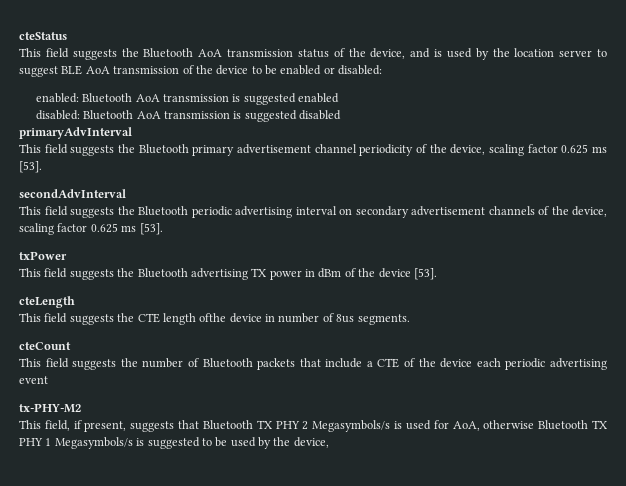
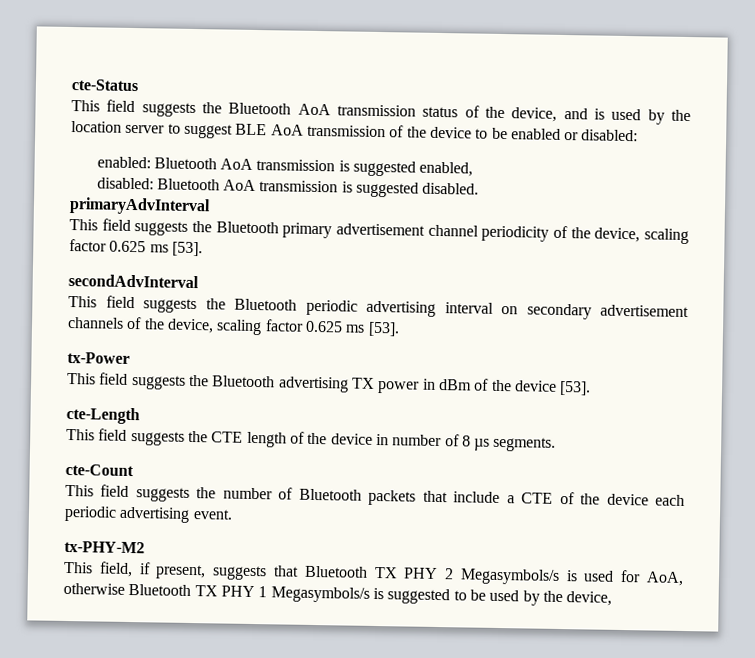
[19,32,67,40] cteStatus -> [71,79,139,92] cte-Status
[298,93,340,103] enabled -> [419,161,474,177] enabled,
[299,110,342,120] disabled -> [422,182,480,195] disabled.
[19,251,67,260] txPower -> [67,351,130,364] tx-Power
[19,296,75,308] cteLength -> [66,406,140,425] cte-Length
[199,313,227,322] ofthe -> [289,431,328,445] of the
[336,314,355,323] 8us -> [461,435,491,451] 8 µs
[19,342,71,350] cteCount -> [65,463,134,477] cte-Count
[19,376,48,384] event -> [192,509,233,520] event.

